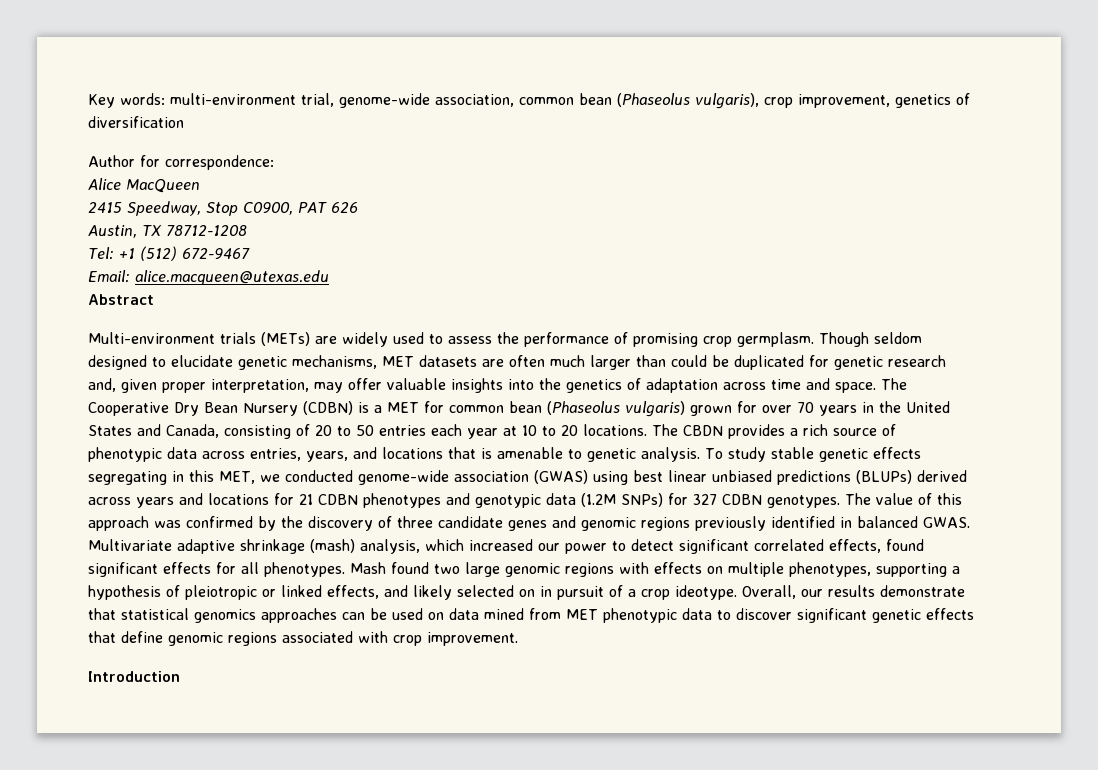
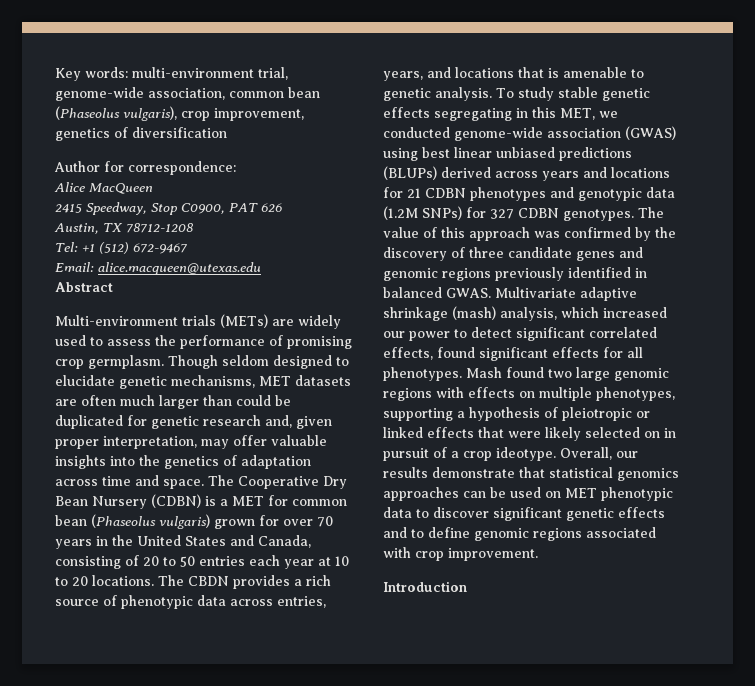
[327,585,408,599] effects, and -> [427,427,541,438] effects that were
[449,608,561,620] data mined from -> (561, 494) none
[88,631,116,643] that -> [383,527,424,538] and to

